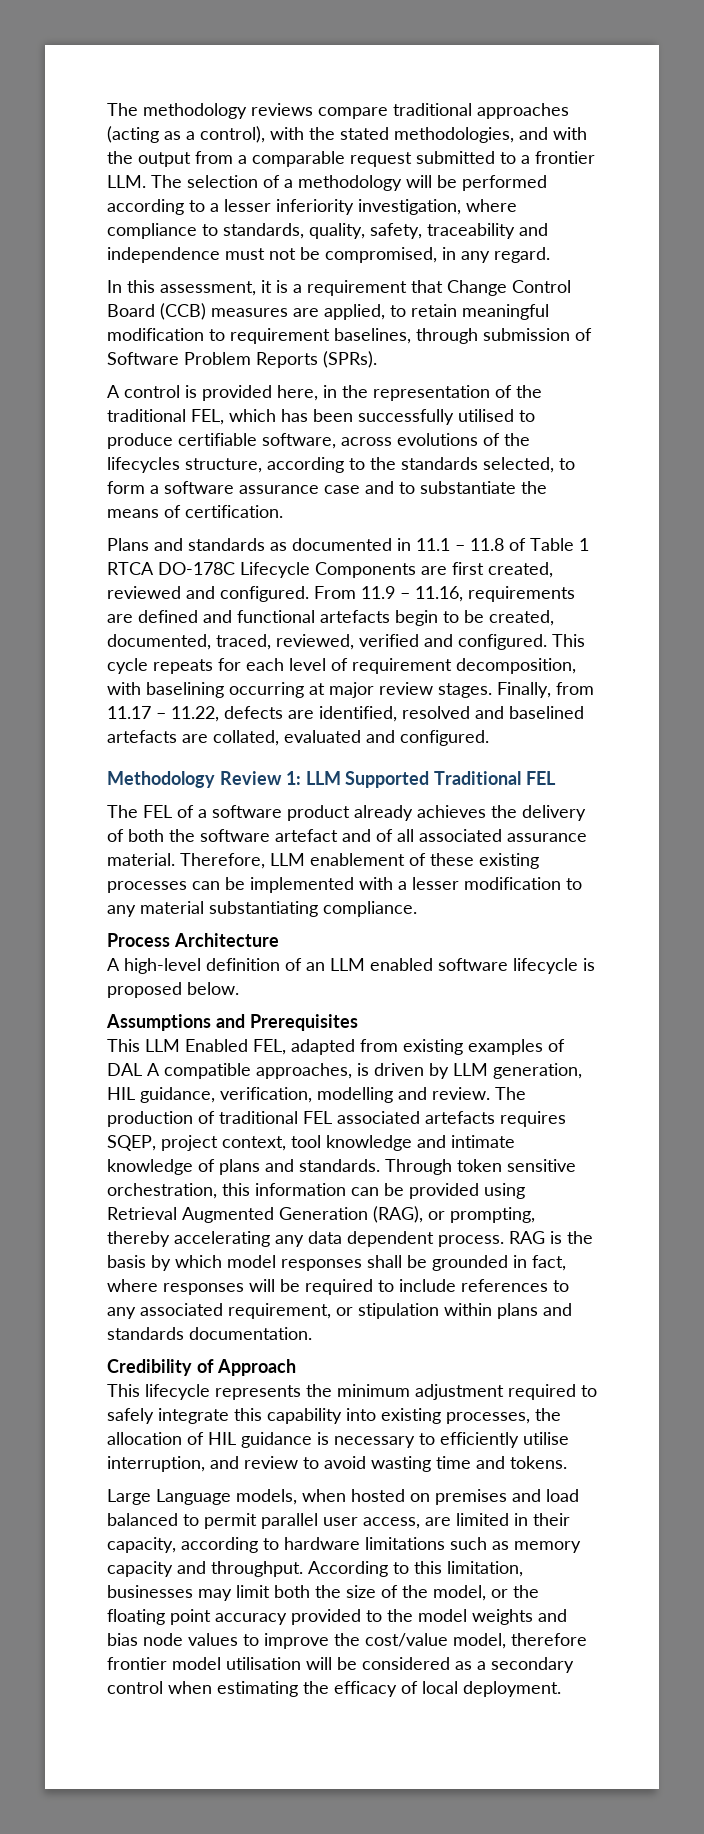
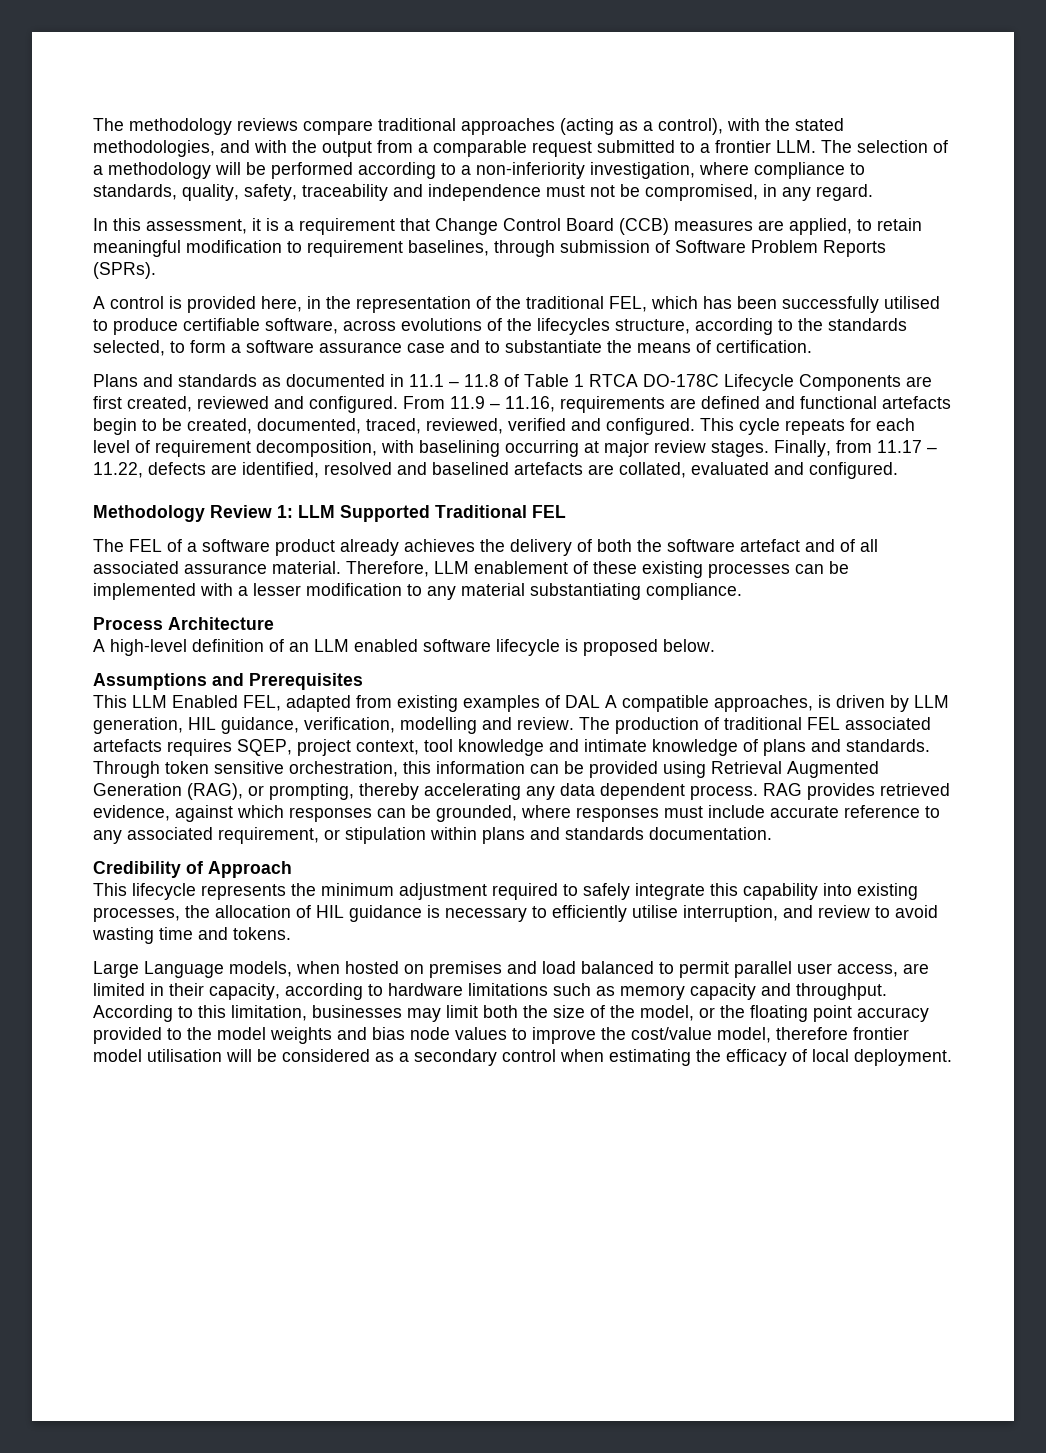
[224,199,354,215] lesser inferiority -> [476,162,585,179] non-inferiority
[550,1231,593,1244] [107,1255,566,1271] [107,1279,548,1295] is the basis by which model responses shall be grounded in fact, where responses will be required to include references -> [807,783,950,800] [93,805,920,822] provides retrieved evidence, against which responses can be grounded, where responses must include accurate reference

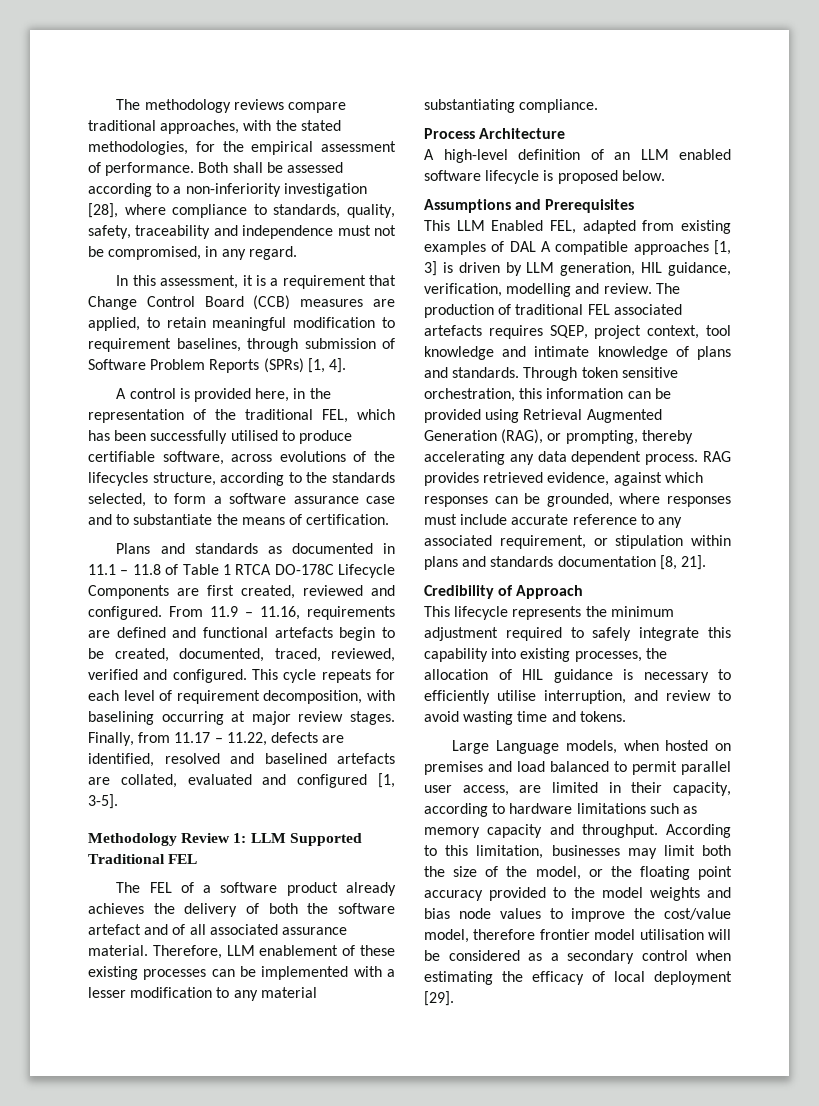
[461,118,844,135] [93,140,948,157] [93,162,353,179] approaches (acting as a control), with the stated methodologies, and with the output from a comparable request submitted to a frontier LLM. The selection of a methodology will be performed -> [160,120,341,134] [88,141,396,155] [88,162,343,176] approaches, with the stated methodologies, for the empirical assessment of performance. Both shall be assessed
[590,162,695,179] investigation, -> [283,183,367,197] [88,203,118,218] investigation [28],
[93,262,156,279] (SPRs). -> [263,358,346,373] (SPRs) [1, 4].
[809,462,898,479] configured. -> [297,773,395,788] [88,794,118,809] configured [1, 3-5].
[714,695,813,712] approaches, -> [633,240,731,255] [424,261,437,276] approaches [1, 3]
[649,827,772,840] documentation. -> [557,555,706,570] documentation [8, 21].
[854,1049,952,1066] deployment. -> [654,971,732,985] [424,991,454,1006] deployment [29].

